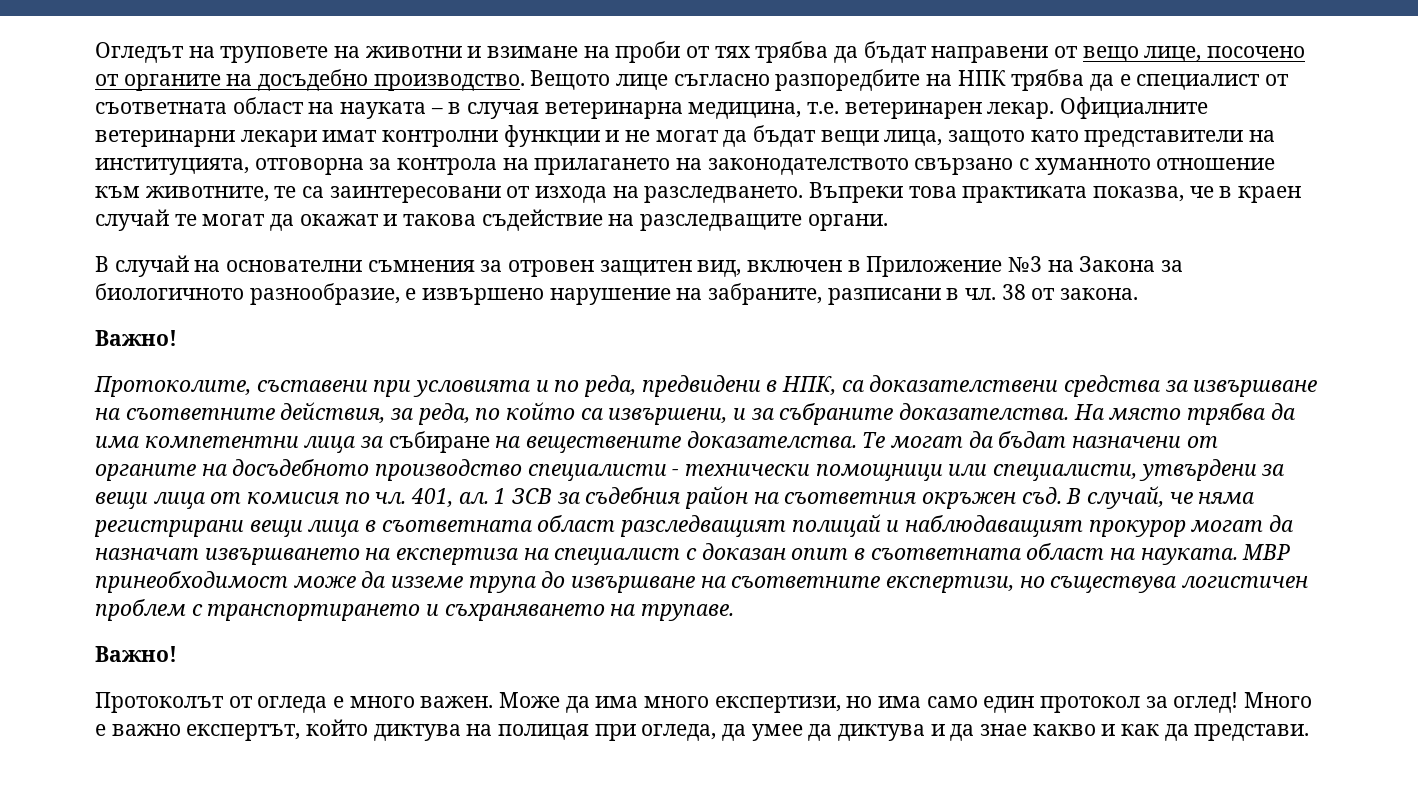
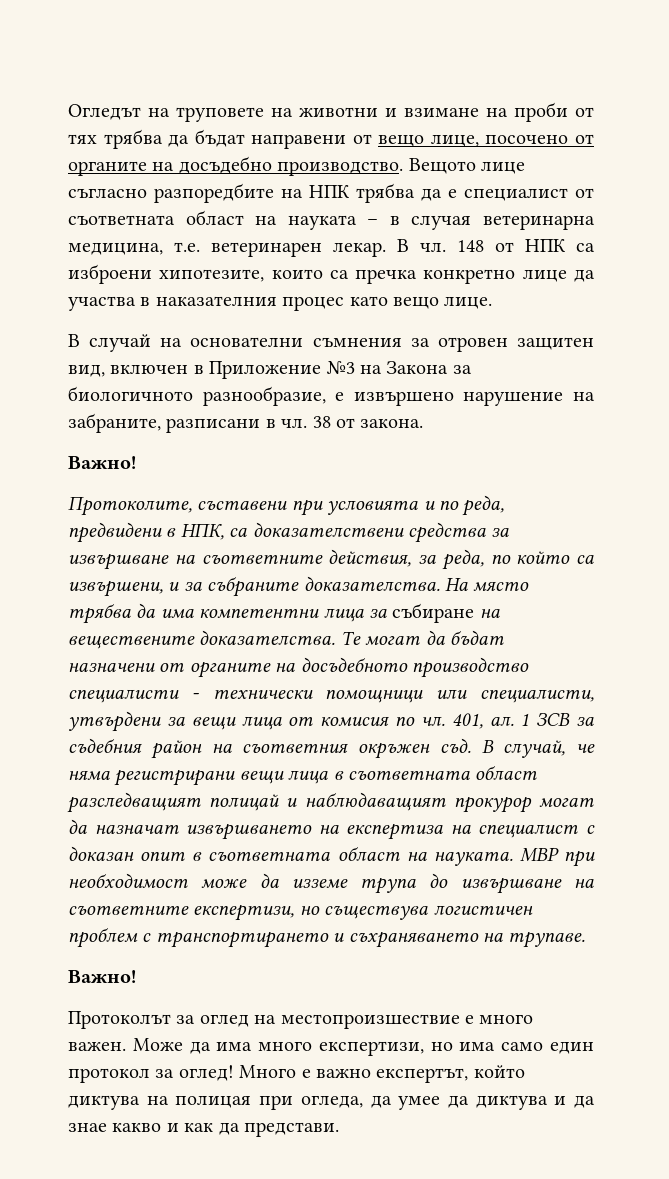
[1060,97,1209,119] [95,125,1276,147] [95,158,1276,175] [95,182,1302,203] [95,209,888,231] Официалните ветеринарни лекари имат контролни функции и не могат да бъдат вещи лица, защото като представители на институцията, отговорна за контрола на прилагането на законодателството свързано с хуманното отношение към животните, те са заинтересовани от изхода на разследването. Въпреки това практиката показва, че в краен случай те могат да окажат и такова съдействие на разследващите органи. -> [397,239,595,252] [68,264,595,284] [68,296,493,311] В чл. 148 от НПК са изброени хипотезите, които са пречка конкретно лице да участва в наказателния процес като вещо лице.
[95,571,288,593] принеобходимост -> [564,850,595,867] [68,873,188,888] при необходимост
[228,696,328,713] от огледа -> [176,1014,460,1029] за оглед на местопроизшествие

